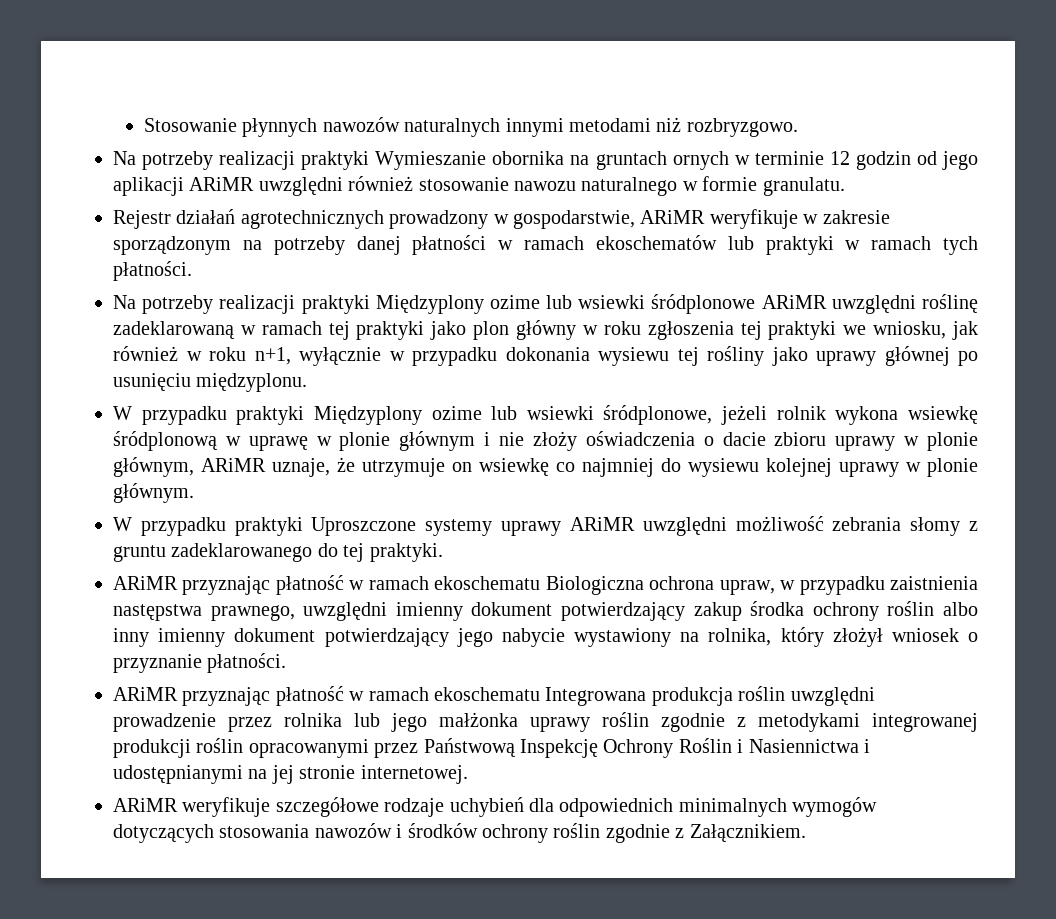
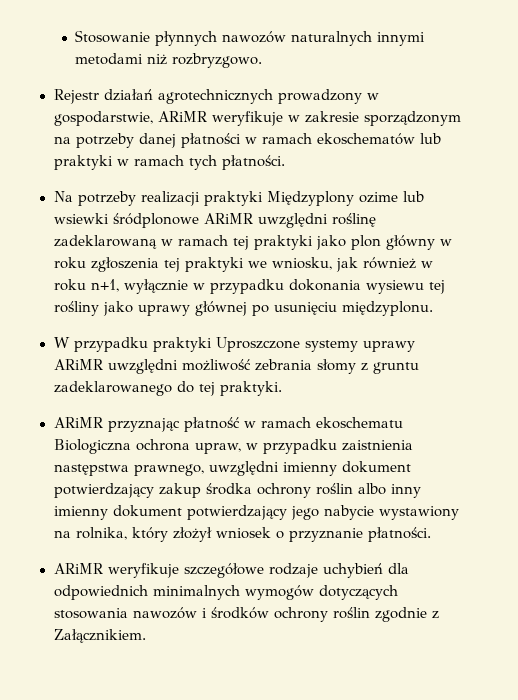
[113,151,978,170] [113,176,845,196] // Na potrzeby realizacji praktyki Wymieszanie obornika na gruntach ornych w terminie 12 godzin od jego aplikacji ARiMR uwzględni również stosowanie nawozu naturalnego w formie granulatu. -> (263, 60) none
[113,405,978,425] [113,431,979,451] [113,457,978,477] [113,483,194,503] // W przypadku praktyki Międzyplony ozime lub wsiewki śródplonowe, jeżeli rolnik wykona wsiewkę śródplonową w uprawę w plonie głównym i nie złoży oświadczenia o dacie zbioru uprawy w plonie głównym, ARiMR uznaje, że utrzymuje on wsiewkę co najmniej do wysiewu kolejnej uprawy w plonie głównym. -> (433, 308) none
[113,686,875,706] [113,712,978,732] [113,738,870,758] [113,765,468,784] // ARiMR przyznając płatność w ramach ekoschematu Integrowana produkcja roślin uwzględni prowadzenie przez rolnika lub jego małżonka uprawy roślin zgodnie z metodykami integrowanej produkcji roślin opracowanymi przez Państwową Inspekcję Ochrony Roślin i Nasiennictwa i udostępnianymi na jej stronie internetowej. -> (431, 534) none

